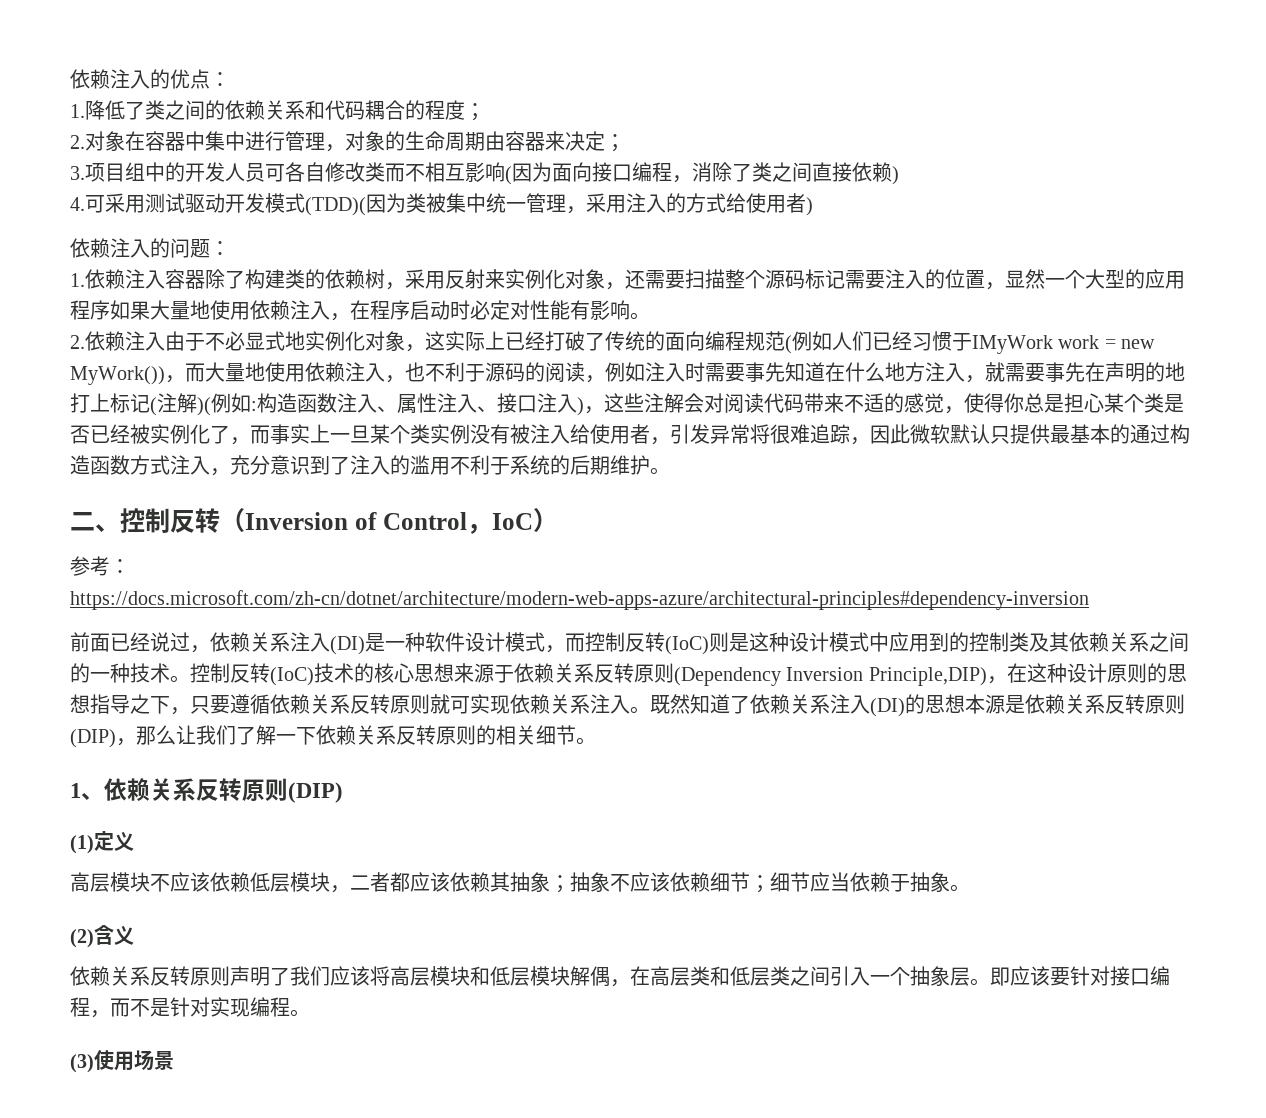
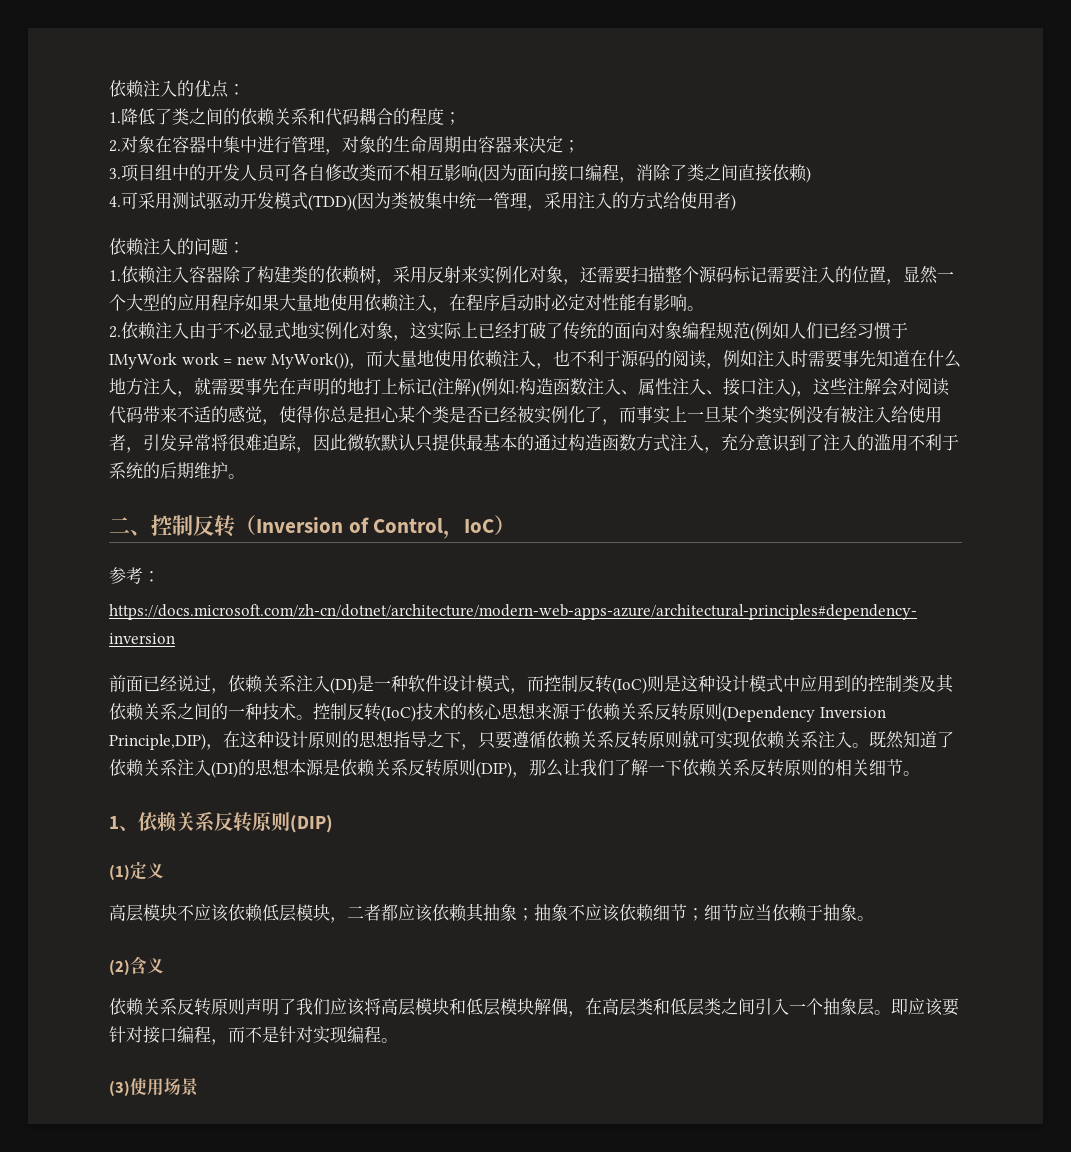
(705, 341) none -> [648,322,682,339] 对象

